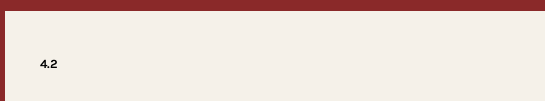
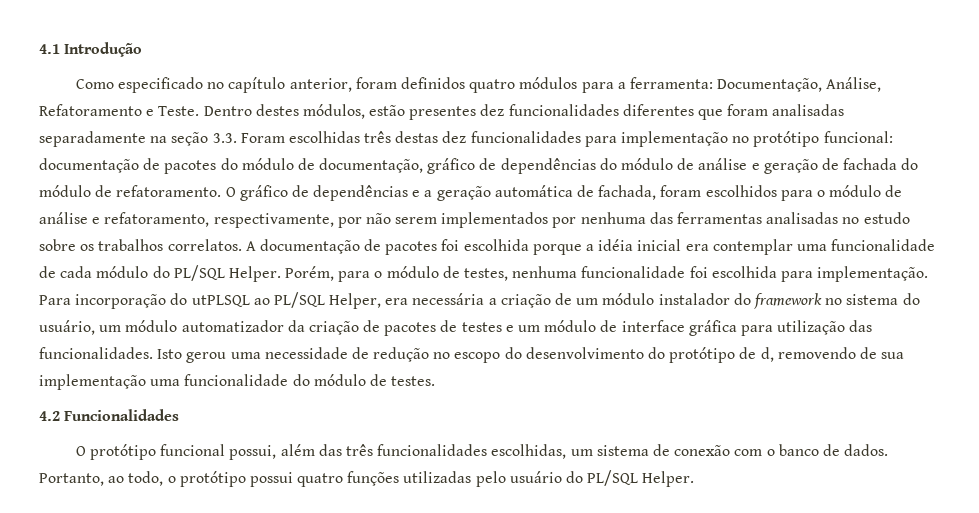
[40,59,58,69] 4.2 -> [39,42,143,57] [75,77,882,93] [39,104,845,120] [39,131,893,147] [39,158,919,174] [39,185,903,201] [39,212,910,228] [39,239,936,255] [39,265,929,282] [39,292,920,309] [39,320,873,336] [39,347,905,363] [39,374,436,390] [39,409,180,421] [75,444,889,460] [39,470,695,487] 4.1 Introdução // Como especificado no capítulo anterior, foram definidos quatro módulos para a ferramenta: Documentação, Análise, Refatoramento e Teste. Dentro destes módulos, estão presentes dez funcionalidades diferentes que foram analisadas separadamente na seção 3.3. Foram escolhidas três destas dez funcionalidades para implementação no protótipo funcional: documentação de pacotes do módulo de documentação, gráfico de dependências do módulo de análise e geração de fachada do módulo de refatoramento. O gráfico de dependências e a geração automática de fachada, foram escolhidos para o módulo de análise e refatoramento, respectivamente, por não serem implementados por nenhuma das ferramentas analisadas no estudo sobre os trabalhos correlatos. A documentação de pacotes foi escolhida porque a idéia inicial era contemplar uma funcionalidade de cada módulo do PL/SQL Helper. Porém, para o módulo de testes, nenhuma funcionalidade foi escolhida para implementação. Para incorporação do utPLSQL ao PL/SQL Helper, era necessária a criação de um módulo instalador do framework no sistema do usuário, um módulo automatizador da criação de pacotes de testes e um módulo de interface gráfica para utilização das funcionalidades. Isto gerou uma necessidade de redução no escopo do desenvolvimento do protótipo de d, removendo de sua implementação uma funcionalidade do módulo de testes. // 4.2 Funcionalidades // O protótipo funcional possui, além das três funcionalidades escolhidas, um sistema de conexão com o banco de dados. Portanto, ao todo, o protótipo possui quatro funções utilizadas pelo usuário do PL/SQL Helper.

